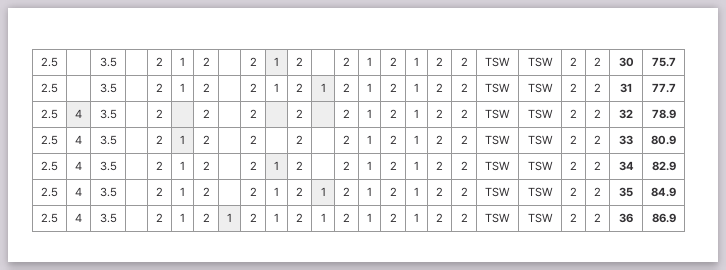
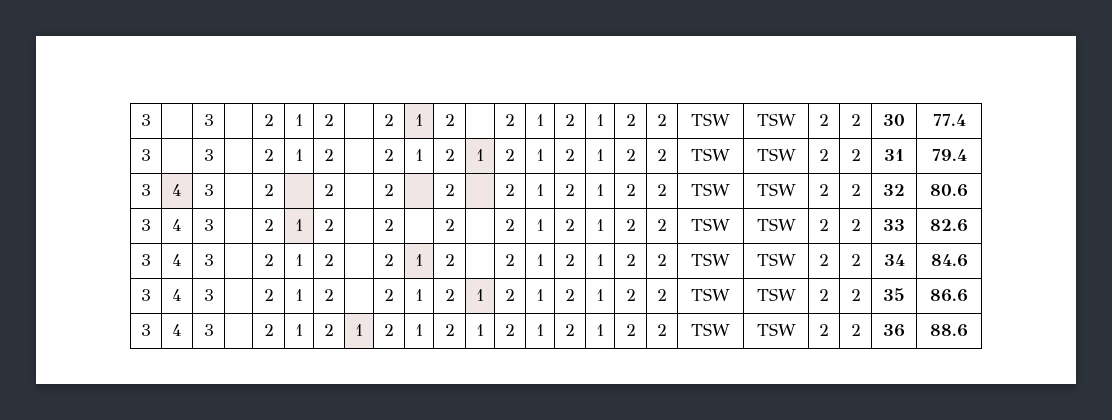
[41,57,58,67] [99,57,117,67] 2.5 | | 3.5 -> [141,114,151,126] [203,114,214,126] 3 | | 3
[651,57,676,67] [41,83,58,93] [99,83,117,93] 75.7 // 2.5 | | 3.5 -> [932,114,966,126] [141,149,151,161] [203,149,214,161] 77.4 // 3 | | 3
[651,83,676,93] [41,109,58,119] [75,109,82,118] [99,109,117,119] 77.7 // 2.5 | 4 | 3.5 -> [931,149,967,161] [141,184,151,196] [172,184,182,196] [203,184,214,196] 79.4 // 3 | 4 | 3
[651,109,676,119] [41,135,58,145] [75,135,82,144] [99,135,117,145] 78.9 // 2.5 | 4 | 3.5 -> [930,184,968,197] [141,219,151,231] [172,219,182,231] [203,219,214,231] 80.6 // 3 | 4 | 3
[651,135,676,145] [41,161,58,171] [75,161,82,170] [99,161,117,171] 80.9 // 2.5 | 4 | 3.5 -> [930,219,968,232] [141,254,151,266] [172,254,182,266] [203,254,214,266] 82.6 // 3 | 4 | 3
[651,161,676,171] [41,187,58,197] [75,187,82,196] [99,187,117,197] 82.9 // 2.5 | 4 | 3.5 -> [930,254,968,267] [141,289,151,301] [172,289,182,301] [203,289,214,301] 84.6 // 3 | 4 | 3
[651,187,676,197] [41,213,58,223] [75,213,82,222] [99,213,117,223] 84.9 // 2.5 | 4 | 3.5 -> [930,289,968,302] [141,324,151,336] [172,324,182,336] [203,324,214,336] 86.6 // 3 | 4 | 3
[651,213,676,223] 86.9 -> [930,324,968,337] 88.6

